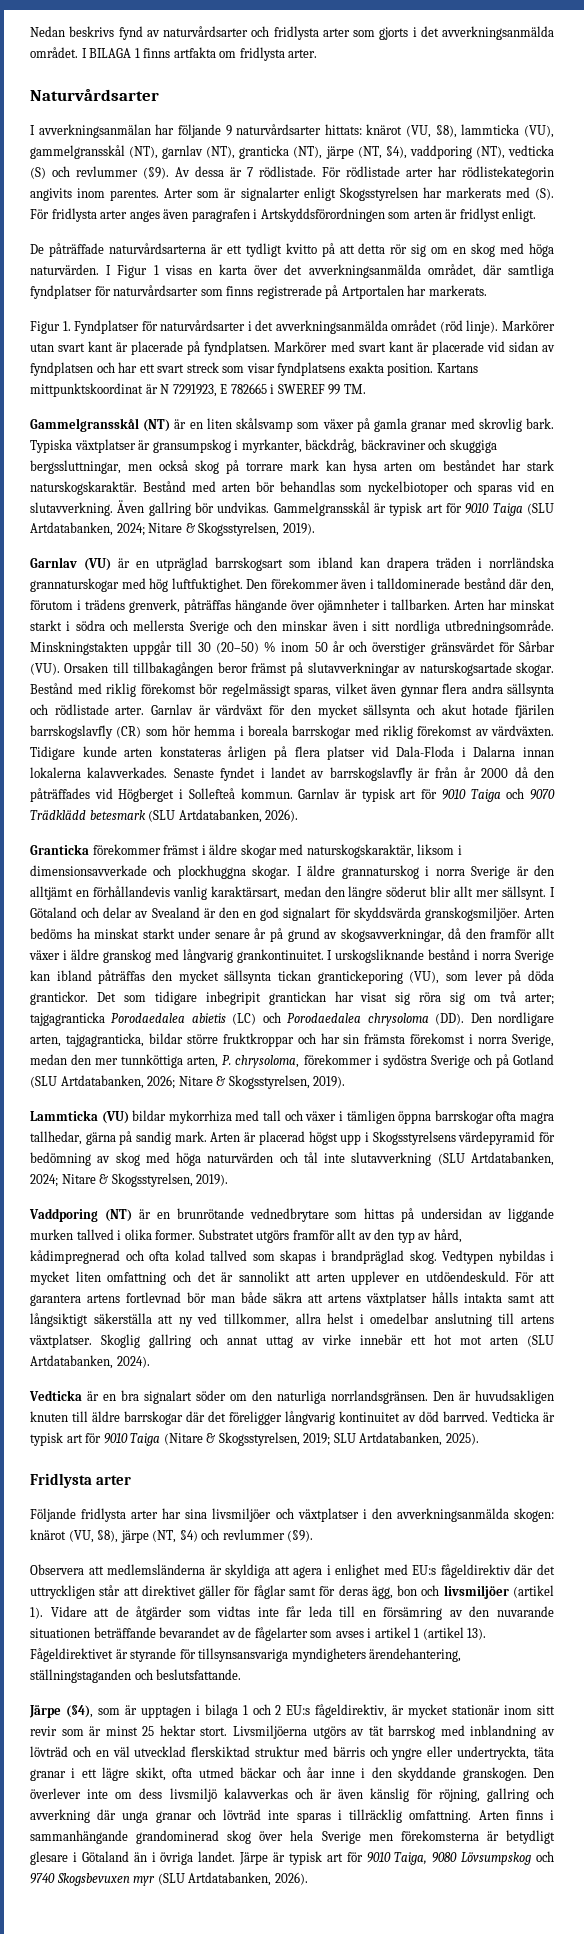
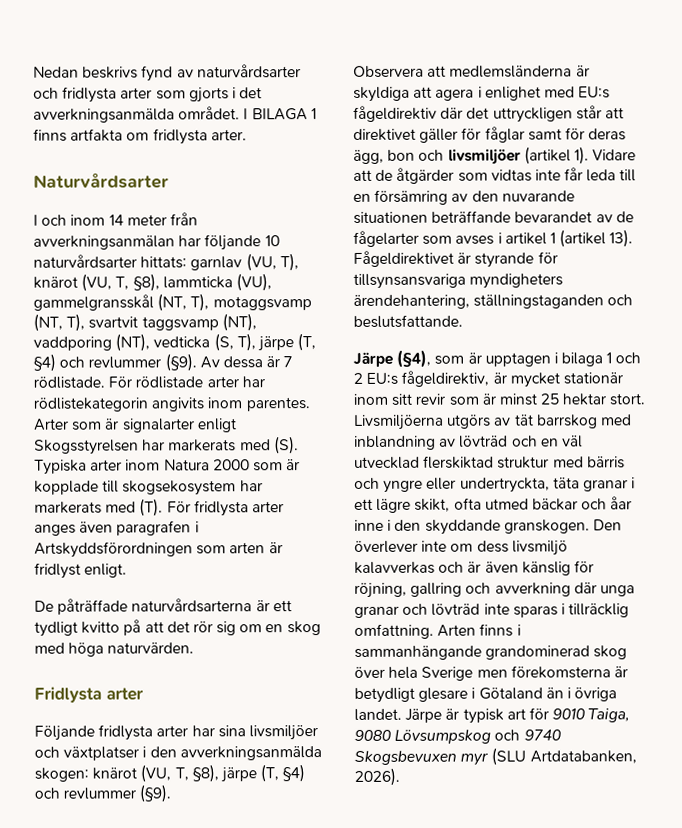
(35, 130) none -> [41,212,198,226] och inom 14 meter från
[225,125,232,136] 9 -> [264,235,280,247] 10
[366,124,432,138] knärot (VU, -> [190,253,299,272] [33,273,130,292] garnlav (VU, T), knärot (VU, T,
[129,145,554,159] [30,167,46,179] (NT), garnlav (NT), granticka (NT), järpe (NT, §4), vaddporing (NT), vedticka (S) -> [157,293,312,312] [33,313,257,332] [33,333,317,352] [33,353,56,372] (NT, T), motaggsvamp (NT, T), svartvit taggsvamp (NT), vaddporing (NT), vedticka (S, T), järpe (T, §4)
(554, 194) none -> [34,459,301,475] [34,480,263,496] [34,498,164,517] Typiska arter inom Natura 2000 som är kopplade till skogsekosystem har markerats med (T).
[358,243,386,254] detta -> [166,621,190,633] det
[106,264,554,278] [30,285,487,299] [30,320,555,334] [30,341,555,355] [30,362,478,376] [30,383,366,397] [30,418,554,432] [30,439,497,453] [30,460,554,474] [30,481,555,495] [30,500,554,516] [30,522,315,536] [30,557,554,571] [30,578,554,592] [30,599,555,613] [30,620,555,634] [30,641,555,655] [30,662,554,676] [30,683,554,697] [30,704,554,718] [30,725,554,739] [30,746,554,760] [30,767,554,781] [30,788,556,802] [30,809,299,823] [30,844,462,858] [30,865,554,879] [30,886,555,900] [30,907,554,921] [30,928,555,942] [29,949,555,963] [30,970,555,984] [30,991,554,1005] [30,1012,554,1026] [30,1033,555,1047] [30,1054,555,1068] [30,1075,346,1089] [30,1110,555,1124] [30,1131,555,1145] [30,1152,554,1166] [30,1173,229,1187] [29,1208,555,1222] [30,1229,462,1243] [30,1250,554,1264] [30,1271,555,1285] [30,1292,555,1306] [30,1313,554,1327] [29,1334,554,1348] [30,1355,150,1369] [29,1390,554,1404] [30,1411,555,1425] [30,1432,479,1446] I Figur 1 visas en karta över det avverkningsanmälda området, där samtliga fyndplatser för naturvårdsarter som finns registrerade på Artportalen har markerats. // Figur 1. Fyndplatser för naturvårdsarter i det avverkningsanmälda området (röd linje). Markörer utan svart kant är placerade på fyndplatsen. Markörer med svart kant är placerade vid sidan av fyndplatsen och har ett svart streck som visar fyndplatsens exakta position. Kartans mittpunktskoordinat är N 7291923, E 782665 i SWEREF 99 TM. // Gammelgransskål (NT) är en liten skålsvamp som växer på gamla granar med skrovlig bark. Typiska växtplatser är gransumpskog i myrkanter, bäckdråg, bäckraviner och skuggiga bergssluttningar, men också skog på torrare mark kan hysa arten om beståndet har stark naturskogskaraktär. Bestånd med arten bör behandlas som nyckelbiotoper och sparas vid en slutavverkning. Även gallring bör undvikas. Gammelgransskål är typisk art för 9010 Taiga (SLU Artdatabanken, 2024; Nitare & Skogsstyrelsen, 2019). // Garnlav (VU) är en utpräglad barrskogsart som ibland kan drapera träden i norrländska grannaturskogar med hög luftfuktighet. Den förekommer även i talldominerade bestånd där den, förutom i trädens grenverk, påträffas hängande över ojämnheter i tallbarken. Arten har minskat starkt i södra och mellersta Sverige och den minskar även i sitt nordliga utbredningsområde. Minskningstakten uppgår till 30 (20–50) % inom 50 år och överstiger gränsvärdet för Sårbar (VU). Orsaken till tillbakagången beror främst på slutavverkningar av naturskogsartade skogar. Bestånd med riklig förekomst bör regelmässigt sparas, vilket även gynnar flera andra sällsynta och rödlistade arter. Garnlav är värdväxt för den mycket sällsynta och akut hotade fjärilen barrskogslavfly (CR) som hör hemma i boreala barrskogar med riklig förekomst av värdväxten. Tidigare kunde arten konstateras årligen på flera platser vid Dala-Floda i Dalarna innan lokalerna kalavverkades. Senaste fyndet i landet av barrskogslavfly är från år 2000 då den påträffades vid Högberget i Sollefteå kommun. Garnlav är typisk art för 9010 Taiga och 9070 Trädklädd betesmark (SLU Artdatabanken, 2026). // Granticka förekommer främst i äldre skogar med naturskogskaraktär, liksom i dimensionsavverkade och plockhuggna skogar. I äldre grannaturskog i norra Sverige är den alltjämt en förhållandevis vanlig karaktärsart, medan den längre söderut blir allt mer sällsynt. I Götaland och delar av Svealand är den en god signalart för skyddsvärda granskogsmiljöer. Arten bedöms ha minskat starkt under senare år på grund av skogsavverkningar, då den framför allt växer i äldre granskog med långvarig grankontinuitet. I urskogsliknande bestånd i norra Sverige kan ibland påträffas den mycket sällsynta tickan grantickeporing (VU), som lever på döda grantickor. Det som tidigare inbegripit grantickan har visat sig röra sig om två arter; tajgagranticka Porodaedalea abietis (LC) och Porodaedalea chrysoloma (DD). Den nordligare arten, tajgagranticka, bildar större fruktkroppar och har sin främsta förekomst i norra Sverige, medan den mer tunnköttiga arten, P. chrysoloma, förekommer i sydöstra Sverige och på Gotland (SLU Artdatabanken, 2026; Nitare & Skogsstyrelsen, 2019). // Lammticka (VU) bildar mykorrhiza med tall och växer i tämligen öppna barrskogar ofta magra tallhedar, gärna på sandig mark. Arten är placerad högst upp i Skogsstyrelsens värdepyramid för bedömning av skog med höga naturvärden och tål inte slutavverkning (SLU Artdatabanken, 2024; Nitare & Skogsstyrelsen, 2019). // Vaddporing (NT) är en brunrötande vednedbrytare som hittas på undersidan av liggande murken tallved i olika former. Substratet utgörs framför allt av den typ av hård, kådimpregnerad och ofta kolad tallved som skapas i brandpräglad skog. Vedtypen nybildas i mycket liten omfattning och det är sannolikt att arten upplever en utdöendeskuld. För att garantera artens fortlevnad bör man både säkra att artens växtplatser hålls intakta samt att långsiktigt säkerställa att ny ved tillkommer, allra helst i omedelbar anslutning till artens växtplatser. Skoglig gallring och annat uttag av virke innebär ett hot mot arten (SLU Artdatabanken, 2024). // Vedticka är en bra signalart söder om den naturliga norrlandsgränsen. Den är huvudsakligen knuten till äldre barrskogar där det föreligger långvarig kontinuitet av död barrved. Vedticka är typisk art för 9010 Taiga (Nitare & Skogsstyrelsen, 2019; SLU Artdatabanken, 2025). -> (195, 648) none
(94, 1536) none -> [174,767,189,781] T,
[152,1530,177,1543] (NT, -> [260,764,280,783] (T,

